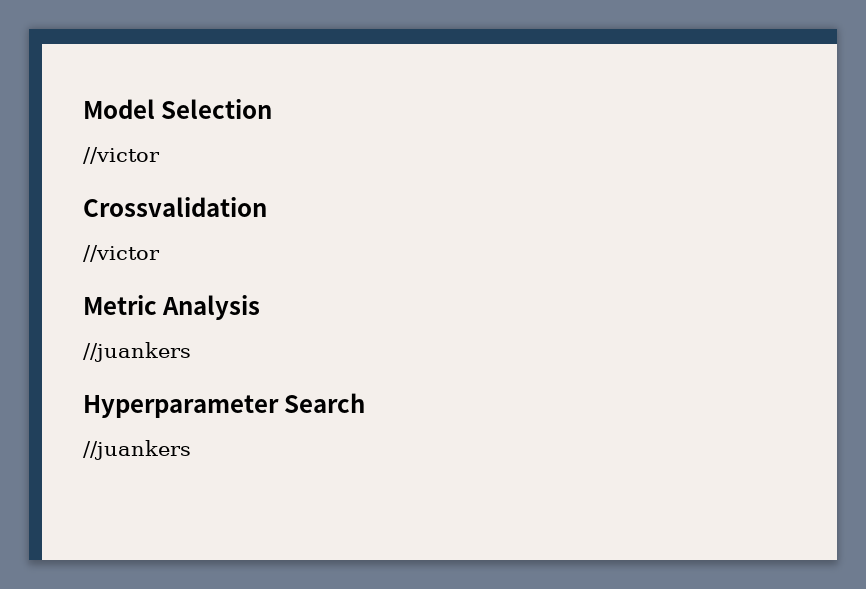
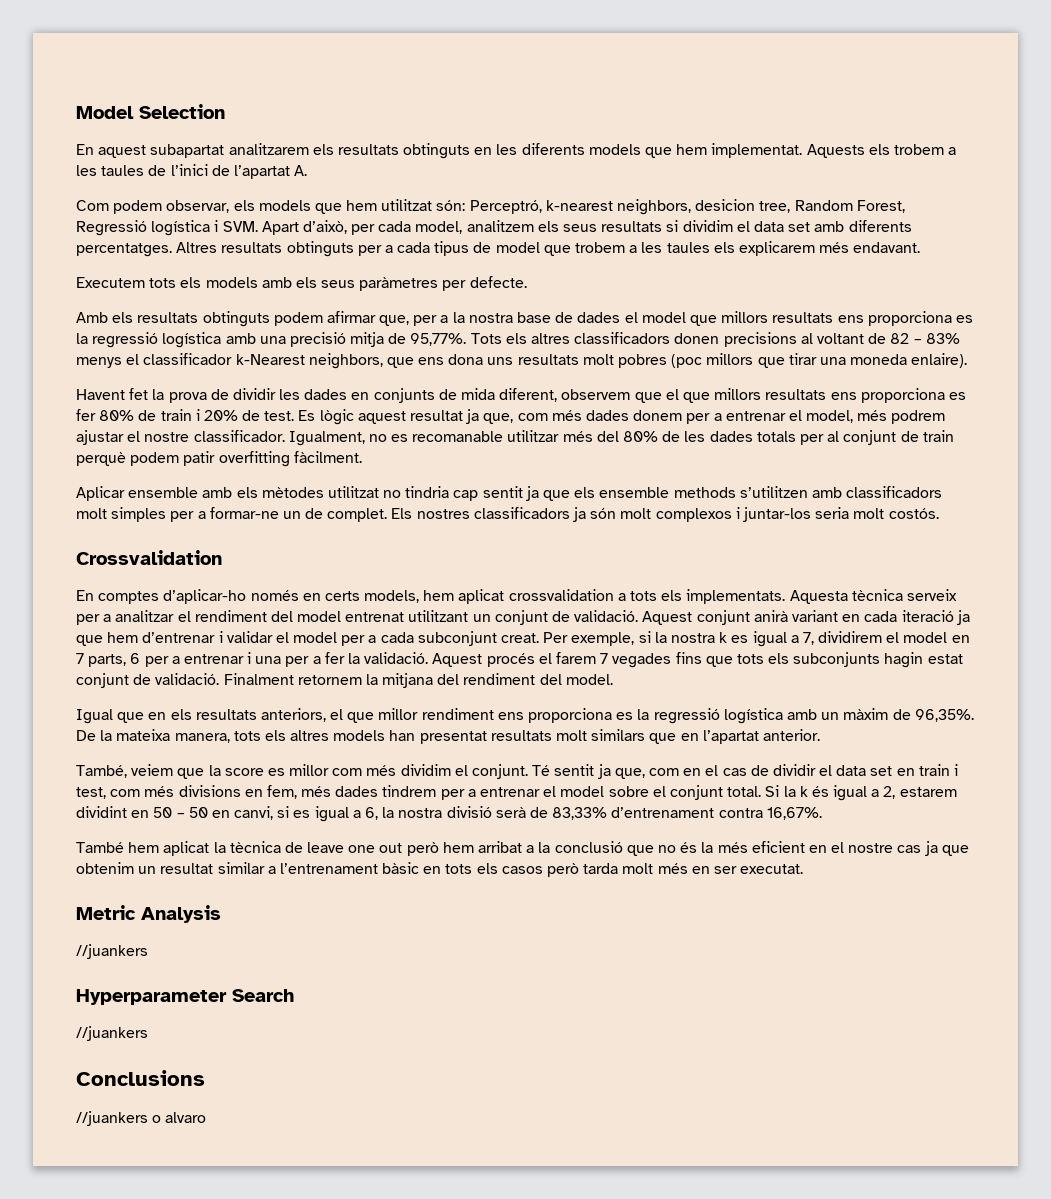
[83,147,160,164] [83,197,267,217] [83,245,160,262] //victor // Crossvalidation // //victor -> [76,143,957,159] [76,164,308,179] [76,199,905,215] [76,220,912,236] [76,241,921,257] [76,276,527,291] [76,311,973,327] [76,332,960,348] [76,353,968,369] [76,388,966,403] [76,409,946,425] [76,430,954,446] [76,451,362,467] [76,486,943,501] [76,507,939,522] [76,550,222,565] [76,589,957,604] [76,610,970,625] [76,631,970,647] [76,652,963,668] [76,673,613,688] [76,708,974,724] [76,729,820,744] [76,764,958,779] [76,785,957,801] [76,806,822,822] [76,841,969,856] [76,862,804,877] En aquest subapartat analitzarem els resultats obtinguts en les diferents models que hem implementat. Aquests els trobem a les taules de l’inici de l’apartat A. // Com podem observar, els models que hem utilitzat són: Perceptró, k-nearest neighbors, desicion tree, Random Forest, Regressió logística i SVM. Apart d’això, per cada model, analitzem els seus resultats si dividim el data set amb diferents percentatges. Altres resultats obtinguts per a cada tipus de model que trobem a les taules els explicarem més endavant. // Executem tots els models amb els seus paràmetres per defecte. // Amb els resultats obtinguts podem afirmar que, per a la nostra base de dades el model que millors resultats ens proporciona es la regressió logística amb una precisió mitja de 95,77%. Tots els altres classificadors donen precisions al voltant de 82 – 83% menys el classificador k-Nearest neighbors, que ens dona uns resultats molt pobres (poc millors que tirar una moneda enlaire). // Havent fet la prova de dividir les dades en conjunts de mida diferent, observem que el que millors resultats ens proporciona es fer 80% de train i 20% de test. Es lògic aquest resultat ja que, com més dades donem per a entrenar el model, més podrem ajustar el nostre classificador. Igualment, no es recomanable utilitzar més del 80% de les dades totals per al conjunt de train perquè podem patir overfitting fàcilment. // Aplicar ensemble amb els mètodes utilitzat no tindria cap sentit ja que els ensemble methods s’utilitzen amb classificadors molt simples per a formar-ne un de complet. Els nostres classificadors ja són molt complexos i juntar-los seria molt costós. // Crossvalidation // En comptes d’aplicar-ho només en certs models, hem aplicat crossvalidation a tots els implementats. Aquesta tècnica serveix per a analitzar el rendiment del model entrenat utilitzant un conjunt de validació. Aquest conjunt anirà variant en cada iteració ja que hem d’entrenar i validar el model per a cada subconjunt creat. Per exemple, si la nostra k es igual a 7, dividirem el model en 7 parts, 6 per a entrenar i una per a fer la validació. Aquest procés el farem 7 vegades fins que tots els subconjunts hagin estat conjunt de validació. Finalment retornem la mitjana del rendiment del model. // Igual que en els resultats anteriors, el que millor rendiment ens proporciona es la regressió logística amb un màxim de 96,35%. De la mateixa manera, tots els altres models han presentat resultats molt similars que en l’apartat anterior. // També, veiem que la score es millor com més dividim el conjunt. Té sentit ja que, com en el cas de dividir el data set en train i test, com més divisions en fem, més dades tindrem per a entrenar el model sobre el conjunt total. Si la k és igual a 2, estarem dividint en 50 – 50 en canvi, si es igual a 6, la nostra divisió serà de 83,33% d’entrenament contra 16,67%. // També hem aplicat la tècnica de leave one out però hem arribat a la conclusió que no és la més eficient en el nostre cas ja que obtenim un resultat similar a l’entrenament bàsic en tots els casos però tarda molt més en ser executat.
(191, 450) none -> [76,1070,205,1086] [76,1111,207,1126] // Conclusions // //juankers o alvaro

